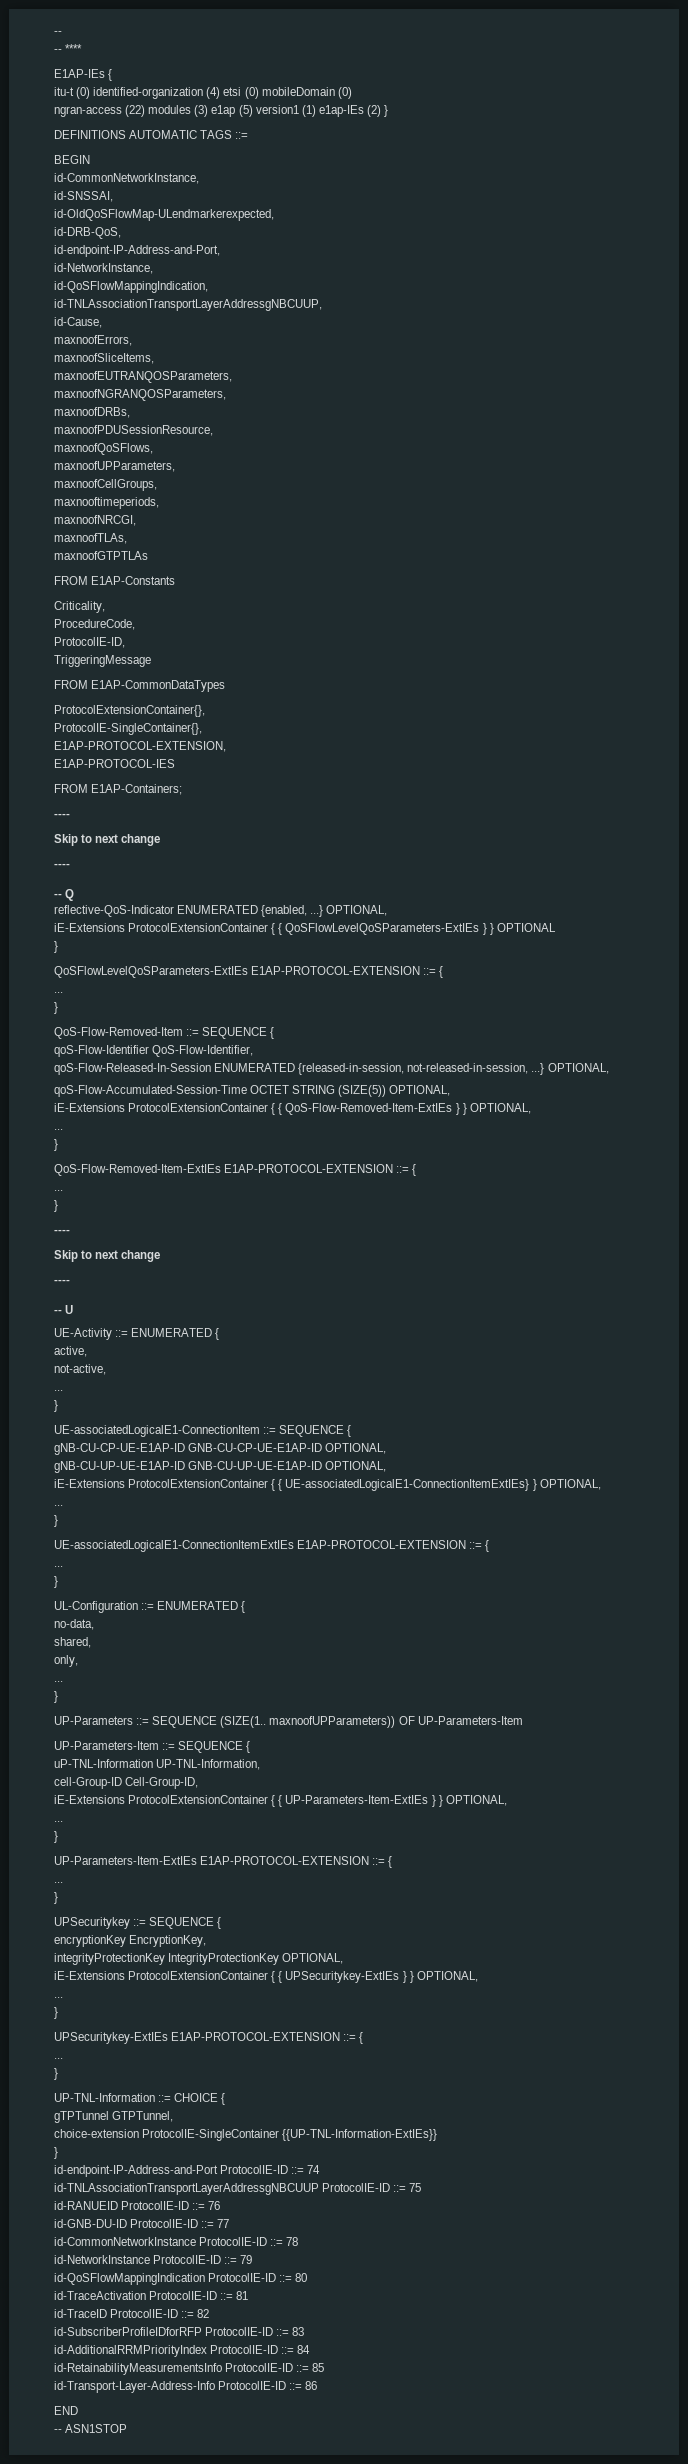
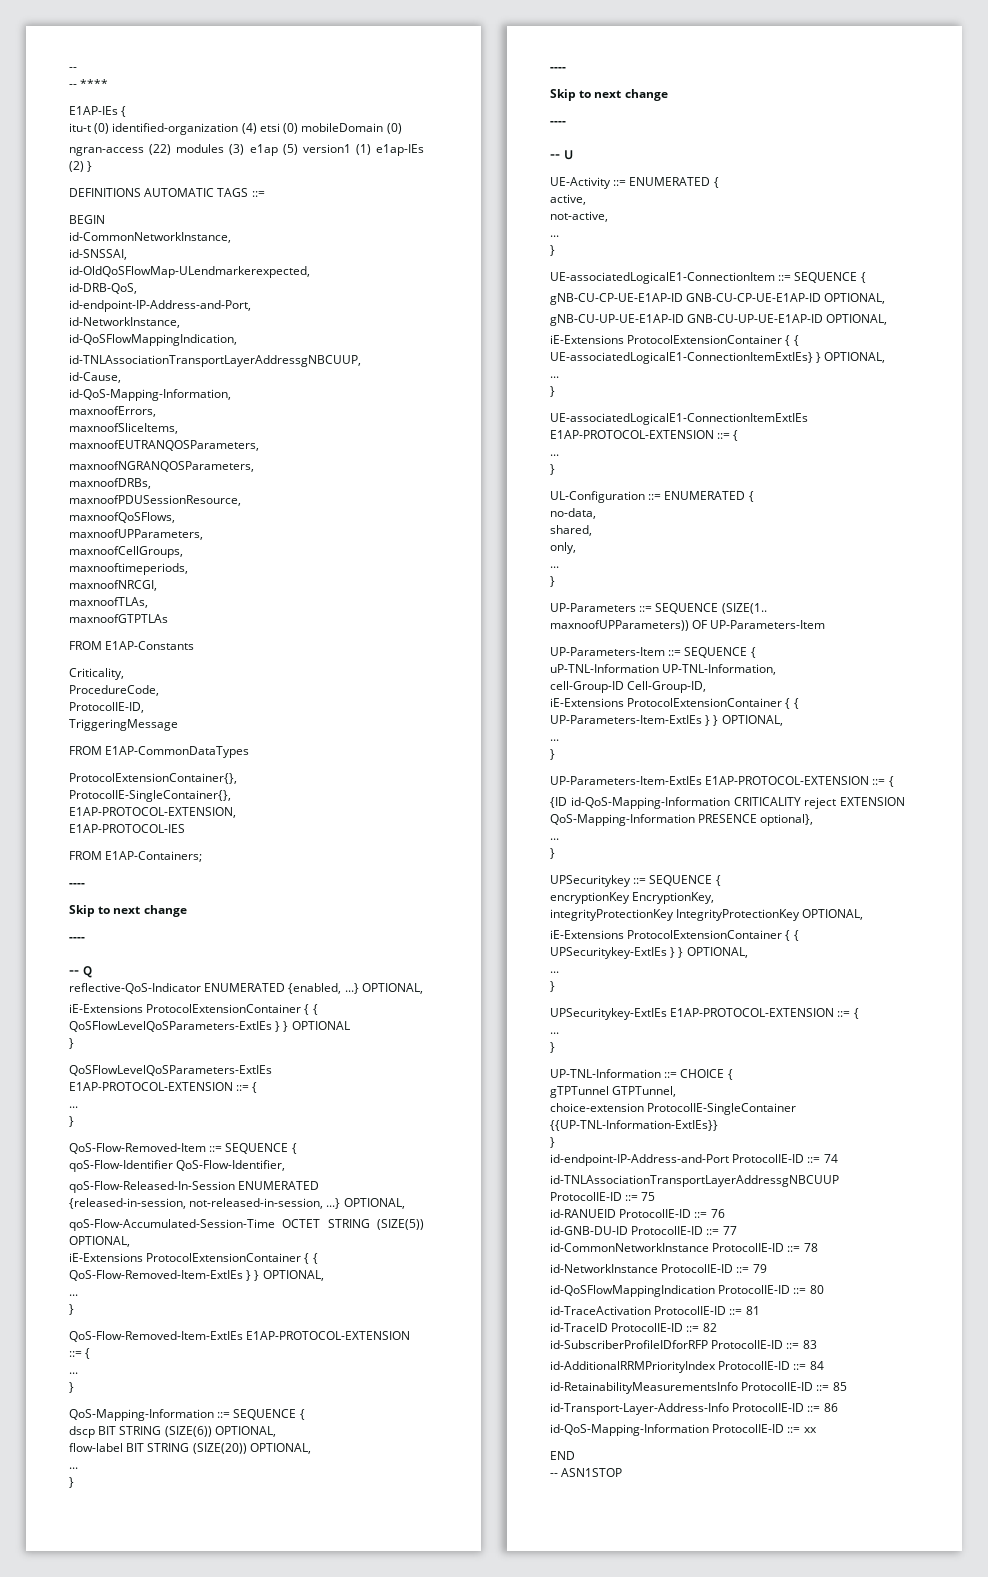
(102, 322) none -> [69,389,231,401] // id-QoS-Mapping-Information,
(58, 1206) none -> [69,1409,305,1421] [69,1426,276,1438] [69,1443,311,1454] [69,1467,78,1469] [69,1477,74,1488] // QoS-Mapping-Information ::= SEQUENCE { // dscp BIT STRING (SIZE(6)) OPTIONAL, // flow-label BIT STRING (SIZE(20)) OPTIONAL, // ... // }
(393, 1862) none -> [550,797,905,809] [550,814,814,826] // {ID id-QoS-Mapping-Information CRITICALITY reject EXTENSION QoS-Mapping-Information PRESENCE optional},
(318, 2385) none -> [550,1424,817,1436] // id-QoS-Mapping-Information ProtocolIE-ID ::= xx

